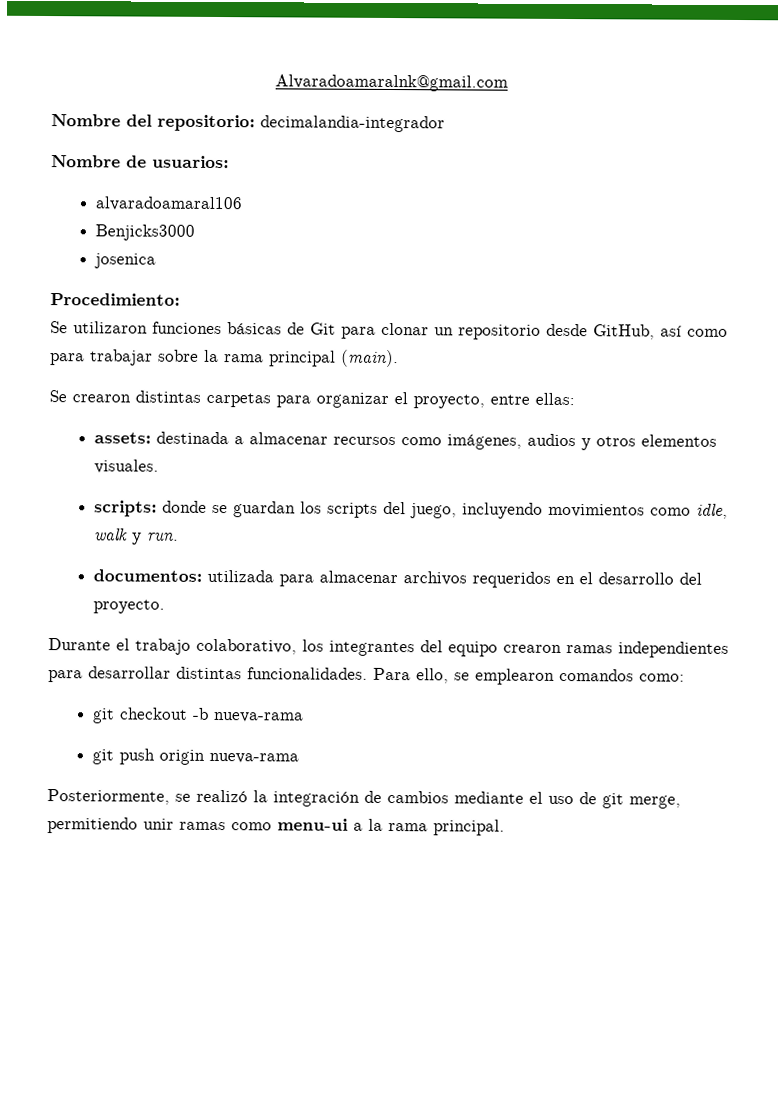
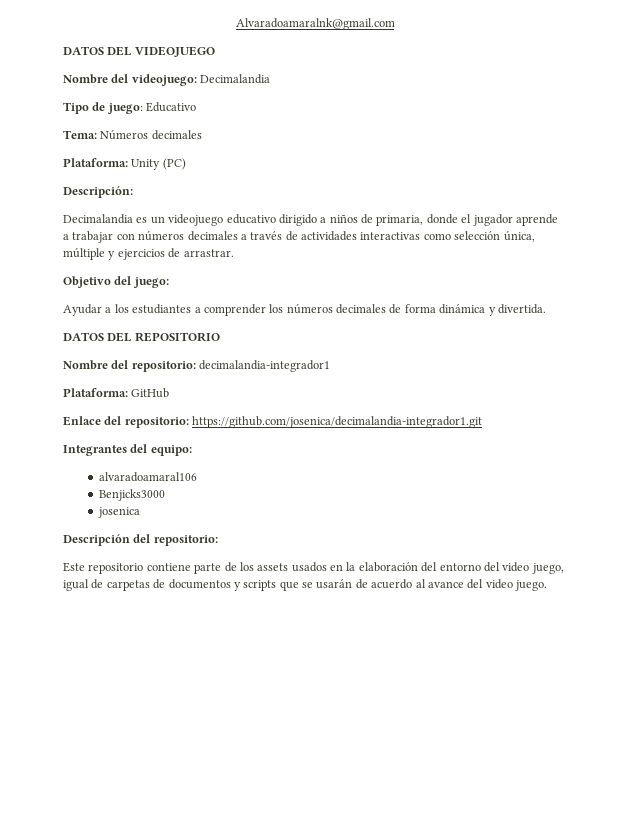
[51,114,445,133] [51,155,229,169] [94,196,243,212] [94,224,195,241] [93,253,156,269] [50,293,180,306] [50,321,728,340] [50,349,399,368] [49,390,575,409] [93,431,717,451] [93,459,159,474] [93,500,728,519] [93,528,179,545] [92,569,702,588] [92,599,165,614] [48,638,729,658] [48,666,685,685] [91,707,304,724] [91,748,299,765] [47,789,681,809] [47,817,505,836] Nombre del repositorio: decimalandia-integrador // Nombre de usuarios: // alvaradoamaral106 // Benjicks3000 // josenica // Procedimiento: // Se utilizaron funciones básicas de Git para clonar un repositorio desde GitHub, así como para trabajar sobre la rama principal (main). // Se crearon distintas carpetas para organizar el proyecto, entre ellas: // assets: destinada a almacenar recursos como imágenes, audios y otros elementos visuales. // scripts: donde se guardan los scripts del juego, incluyendo movimientos como idle, walk y run. // documentos: utilizada para almacenar archivos requeridos en el desarrollo del proyecto. // Durante el trabajo colaborativo, los integrantes del equipo crearon ramas independientes para desarrollar distintas funcionalidades. Para ello, se emplearon comandos como: // git checkout -b nueva-rama // git push origin nueva-rama // Posteriormente, se realizó la integración de cambios mediante el uso de git merge, permitiendo unir ramas como menu-ui a la rama principal. -> [63,46,215,57] [63,74,271,86] [63,102,197,114] [63,129,202,140] [63,158,186,170] [63,186,133,198] [63,214,558,226] [63,230,535,243] [63,247,234,260] [63,276,169,288] [63,303,546,316] [63,332,220,342] [63,360,331,372] [63,388,170,398] [63,416,483,428] [63,444,192,456] [99,472,198,482] [99,489,166,501] [98,507,141,518] [63,534,218,546] [63,562,564,574] [63,579,547,591] DATOS DEL VIDEOJUEGO // Nombre del videojuego: Decimalandia // Tipo de juego: Educativo // Tema: Números decimales // Plataforma: Unity (PC) // Descripción: // Decimalandia es un videojuego educativo dirigido a niños de primaria, donde el jugador aprende a trabajar con números decimales a través de actividades interactivas como selección única, múltiple y ejercicios de arrastrar. // Objetivo del juego: // Ayudar a los estudiantes a comprender los números decimales de forma dinámica y divertida. // DATOS DEL REPOSITORIO // Nombre del repositorio: decimalandia-integrador1 // Plataforma: GitHub // Enlace del repositorio: https://github.com/josenica/decimalandia-integrador1.git // Integrantes del equipo: // alvaradoamaral106 // Benjicks3000 // josenica // Descripción del repositorio: // Este repositorio contiene parte de los assets usados en la elaboración del entorno del video juego, igual de carpetas de documentos y scripts que se usarán de acuerdo al avance del video juego.

